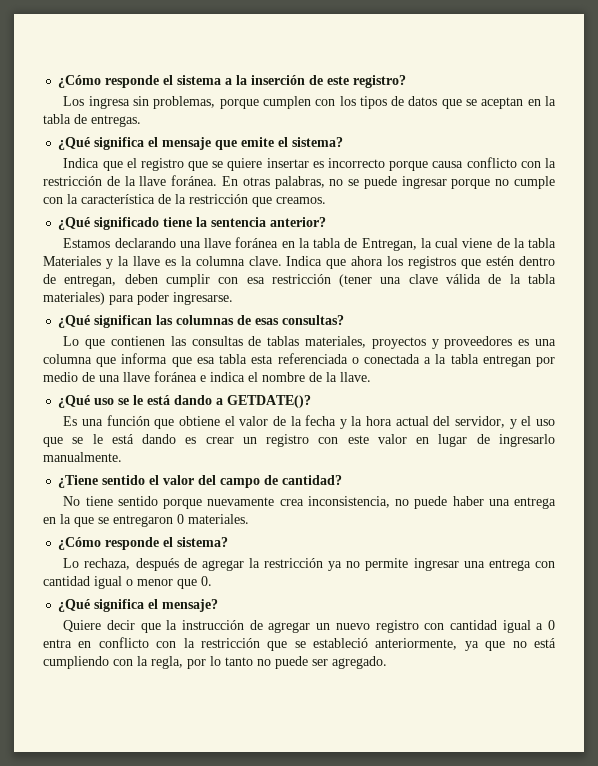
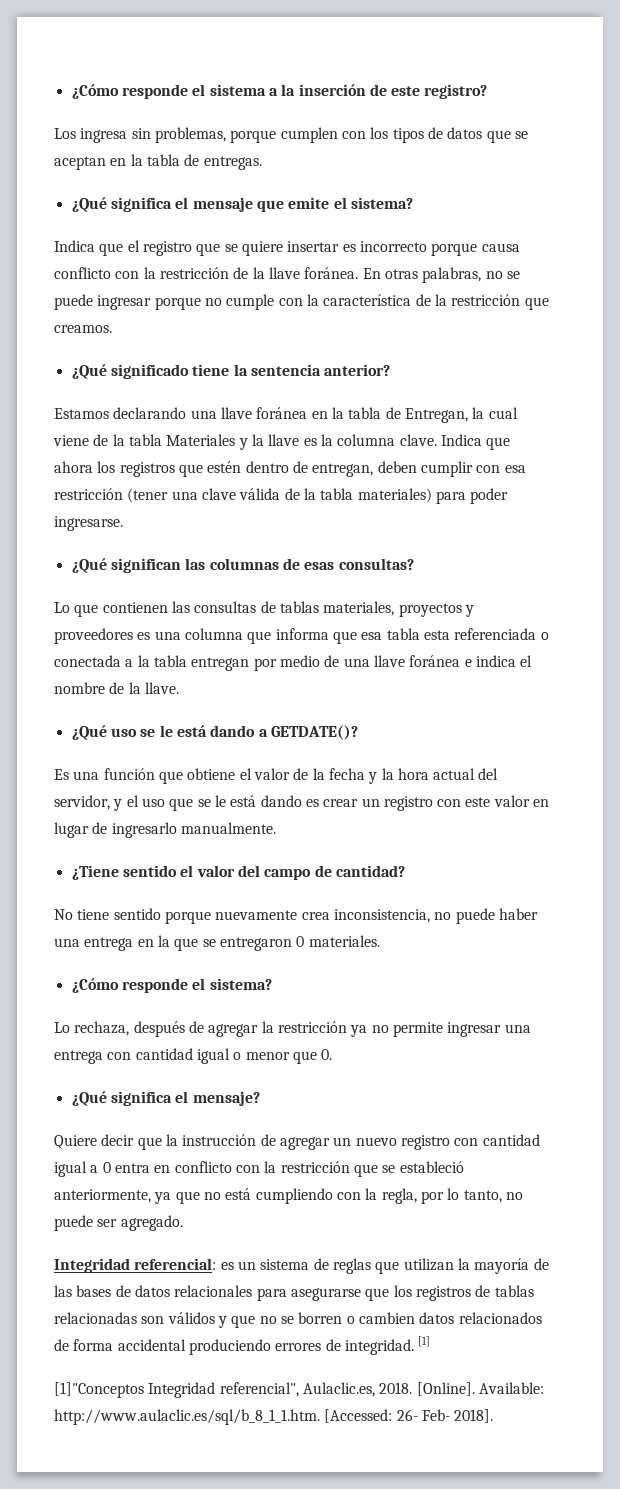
[225,657,253,666] tanto -> [463,1190,502,1203] tanto,
(387, 662) none -> [54,1258,549,1274] [54,1285,534,1301] [54,1312,542,1328] [54,1336,431,1355] [54,1382,544,1398] [54,1409,494,1425] // Integridad referencial: es un sistema de reglas que utilizan la mayoría de las bases de datos relacionales para asegurarse que los registros de tablas relacionadas son válidos y que no se borren o cambien datos relacionados de forma accidental produciendo errores de integridad. [1] // [1]"Conceptos Integridad referencial", Aulaclic.es, 2018. [Online]. Available: http://www.aulaclic.es/sql/b_8_1_1.htm. [Accessed: 26- Feb- 2018].

